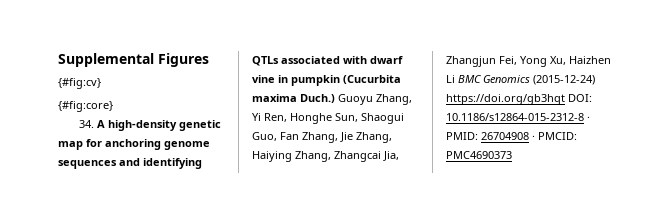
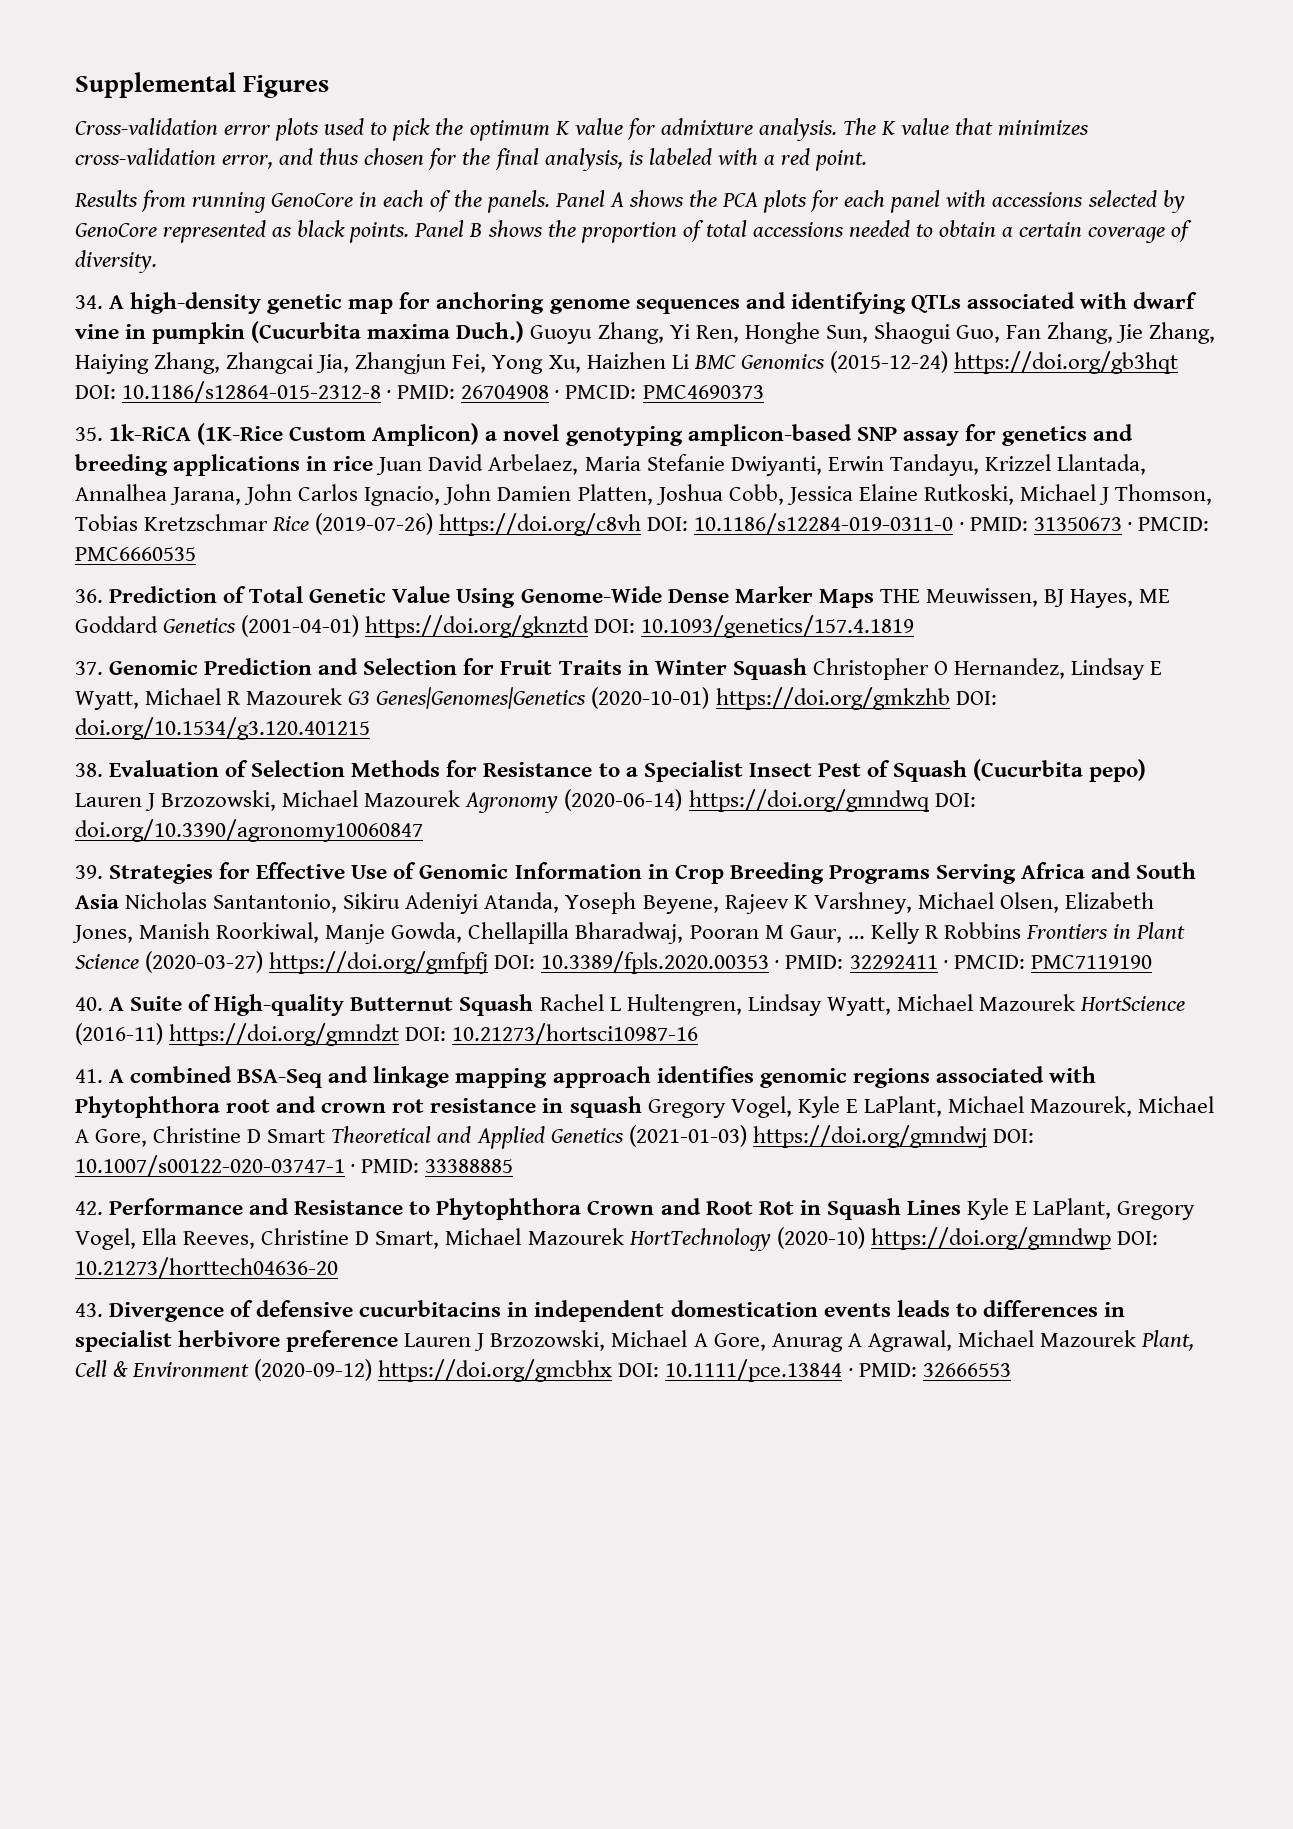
[58,78,101,89] [58,101,113,112] {#fig:cv} // {#fig:core} -> [75,118,1090,141] [75,148,868,171] [74,190,1185,213] [75,220,1193,243] [75,250,157,273] Cross-validation error plots used to pick the optimum K value for admixture analysis. The K value that minimizes cross-validation error, and thus chosen for the final analysis, is labeled with a red point. // Results from running GenoCore in each of the panels. Panel A shows the PCA plots for each panel with accessions selected by GenoCore represented as black points. Panel B shows the proportion of total accessions needed to obtain a certain coverage of diversity.
(512, 155) none -> [75,423,1133,446] [75,454,1146,476] [75,484,1213,506] [75,513,1209,536] [75,547,196,561] [75,586,1171,608] [75,615,915,638] [75,658,1163,680] [75,687,997,710] [75,717,370,740] [75,759,1147,782] [75,789,976,813] [75,819,423,842] [75,862,1197,884] [75,892,1154,914] [72,922,1186,944] [75,951,1152,974] [75,994,1186,1016] [75,1023,699,1046] [75,1066,1096,1088] [75,1096,1215,1118] [75,1125,1034,1149] [75,1155,514,1177] [75,1198,1196,1220] [75,1227,1158,1251] [75,1257,338,1279] [75,1300,1125,1322] [75,1330,1195,1352] [75,1359,1011,1382] // 35. 1k-RiCA (1K-Rice Custom Amplicon) a novel genotyping amplicon-based SNP assay for genetics and breeding applications in rice Juan David Arbelaez, Maria Stefanie Dwiyanti, Erwin Tandayu, Krizzel Llantada, Annalhea Jarana, John Carlos Ignacio, John Damien Platten, Joshua Cobb, Jessica Elaine Rutkoski, Michael J Thomson, Tobias Kretzschmar Rice (2019-07-26) https://doi.org/c8vh DOI: 10.1186/s12284-019-0311-0 · PMID: 31350673 · PMCID: PMC6660535 // 36. Prediction of Total Genetic Value Using Genome-Wide Dense Marker Maps THE Meuwissen, BJ Hayes, ME Goddard Genetics (2001-04-01) https://doi.org/gknztd DOI: 10.1093/genetics/157.4.1819 // 37. Genomic Prediction and Selection for Fruit Traits in Winter Squash Christopher O Hernandez, Lindsay E Wyatt, Michael R Mazourek G3 Genes|Genomes|Genetics (2020-10-01) https://doi.org/gmkzhb DOI: doi.org/10.1534/g3.120.401215 // 38. Evaluation of Selection Methods for Resistance to a Specialist Insect Pest of Squash (Cucurbita pepo) Lauren J Brzozowski, Michael Mazourek Agronomy (2020-06-14) https://doi.org/gmndwq DOI: doi.org/10.3390/agronomy10060847 // 39. Strategies for Effective Use of Genomic Information in Crop Breeding Programs Serving Africa and South Asia Nicholas Santantonio, Sikiru Adeniyi Atanda, Yoseph Beyene, Rajeev K Varshney, Michael Olsen, Elizabeth Jones, Manish Roorkiwal, Manje Gowda, Chellapilla Bharadwaj, Pooran M Gaur, … Kelly R Robbins Frontiers in Plant Science (2020-03-27) https://doi.org/gmfpfj DOI: 10.3389/fpls.2020.00353 · PMID: 32292411 · PMCID: PMC7119190 // 40. A Suite of High-quality Butternut Squash Rachel L Hultengren, Lindsay Wyatt, Michael Mazourek HortScience (2016-11) https://doi.org/gmndzt DOI: 10.21273/hortsci10987-16 // 41. A combined BSA-Seq and linkage mapping approach identifies genomic regions associated with Phytophthora root and crown rot resistance in squash Gregory Vogel, Kyle E LaPlant, Michael Mazourek, Michael A Gore, Christine D Smart Theoretical and Applied Genetics (2021-01-03) https://doi.org/gmndwj DOI: 10.1007/s00122-020-03747-1 · PMID: 33388885 // 42. Performance and Resistance to Phytophthora Crown and Root Rot in Squash Lines Kyle E LaPlant, Gregory Vogel, Ella Reeves, Christine D Smart, Michael Mazourek HortTechnology (2020-10) https://doi.org/gmndwp DOI: 10.21273/horttech04636-20 // 43. Divergence of defensive cucurbitacins in independent domestication events leads to differences in specialist herbivore preference Lauren J Brzozowski, Michael A Gore, Anurag A Agrawal, Michael Mazourek Plant, Cell & Environment (2020-09-12) https://doi.org/gmcbhx DOI: 10.1111/pce.13844 · PMID: 32666553

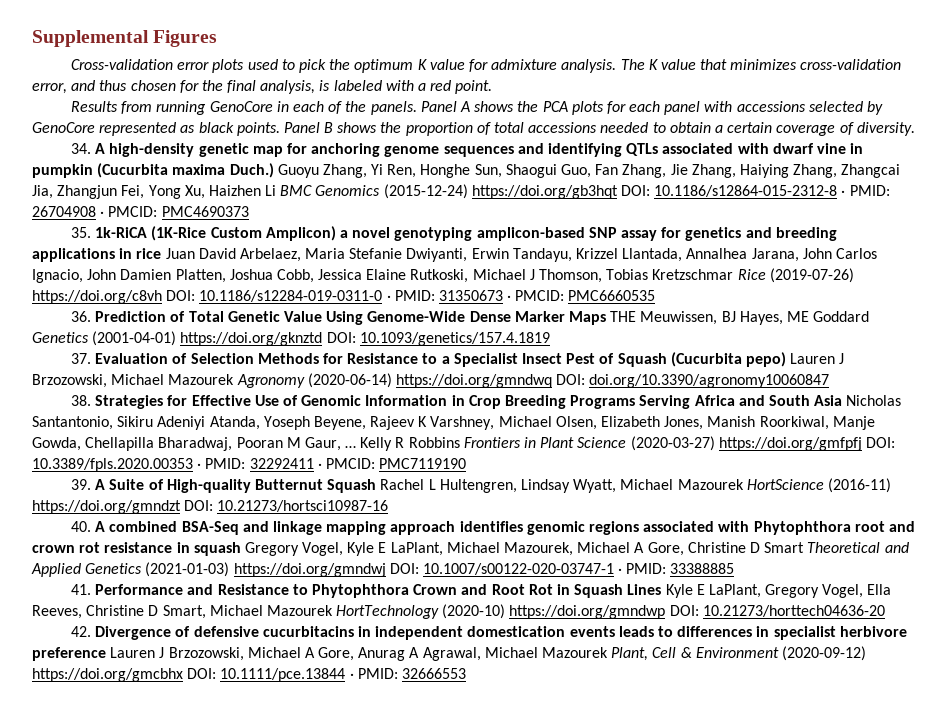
[109,658,1163,680] [75,687,997,710] [75,717,370,740] [75,763,103,777] Genomic Prediction and Selection for Fruit Traits in Winter Squash Christopher O Hernandez, Lindsay E Wyatt, Michael R Mazourek G3 Genes|Genomes|Genetics (2020-10-01) https://doi.org/gmkzhb DOI: doi.org/10.1534/g3.120.401215 // 38. -> (92, 358) none
[75,865,103,879] 39. -> [71,395,92,406] 38.
[75,997,103,1011] 40. -> [71,479,92,490] 39.
[75,1069,103,1083] 41. -> [71,521,92,532] 40.
[75,1201,103,1215] 42. -> [71,584,92,595] 41.
[75,1303,103,1317] 43. -> [71,626,92,637] 42.

